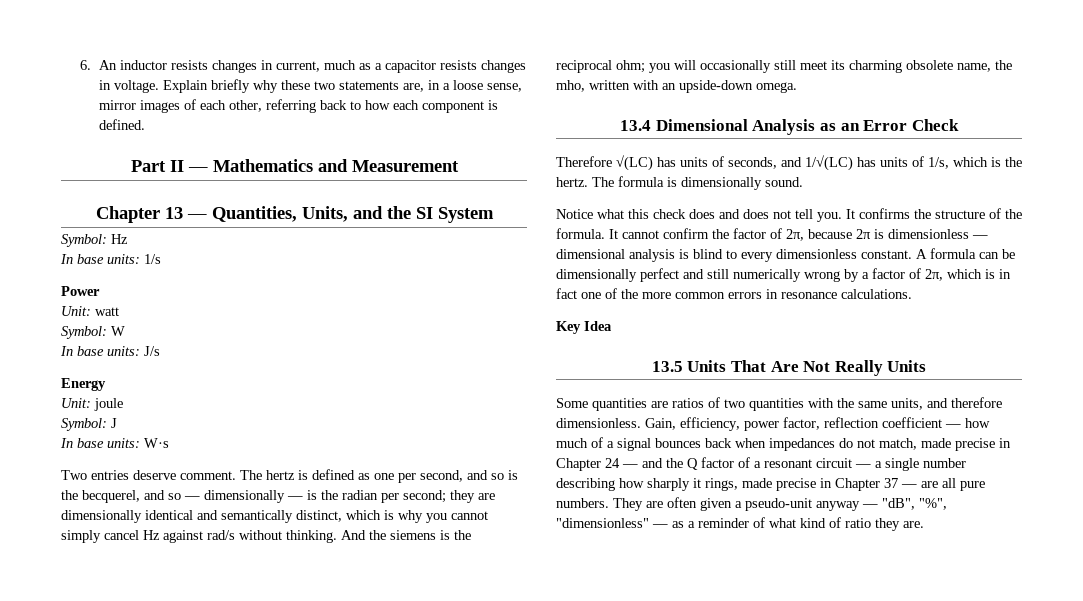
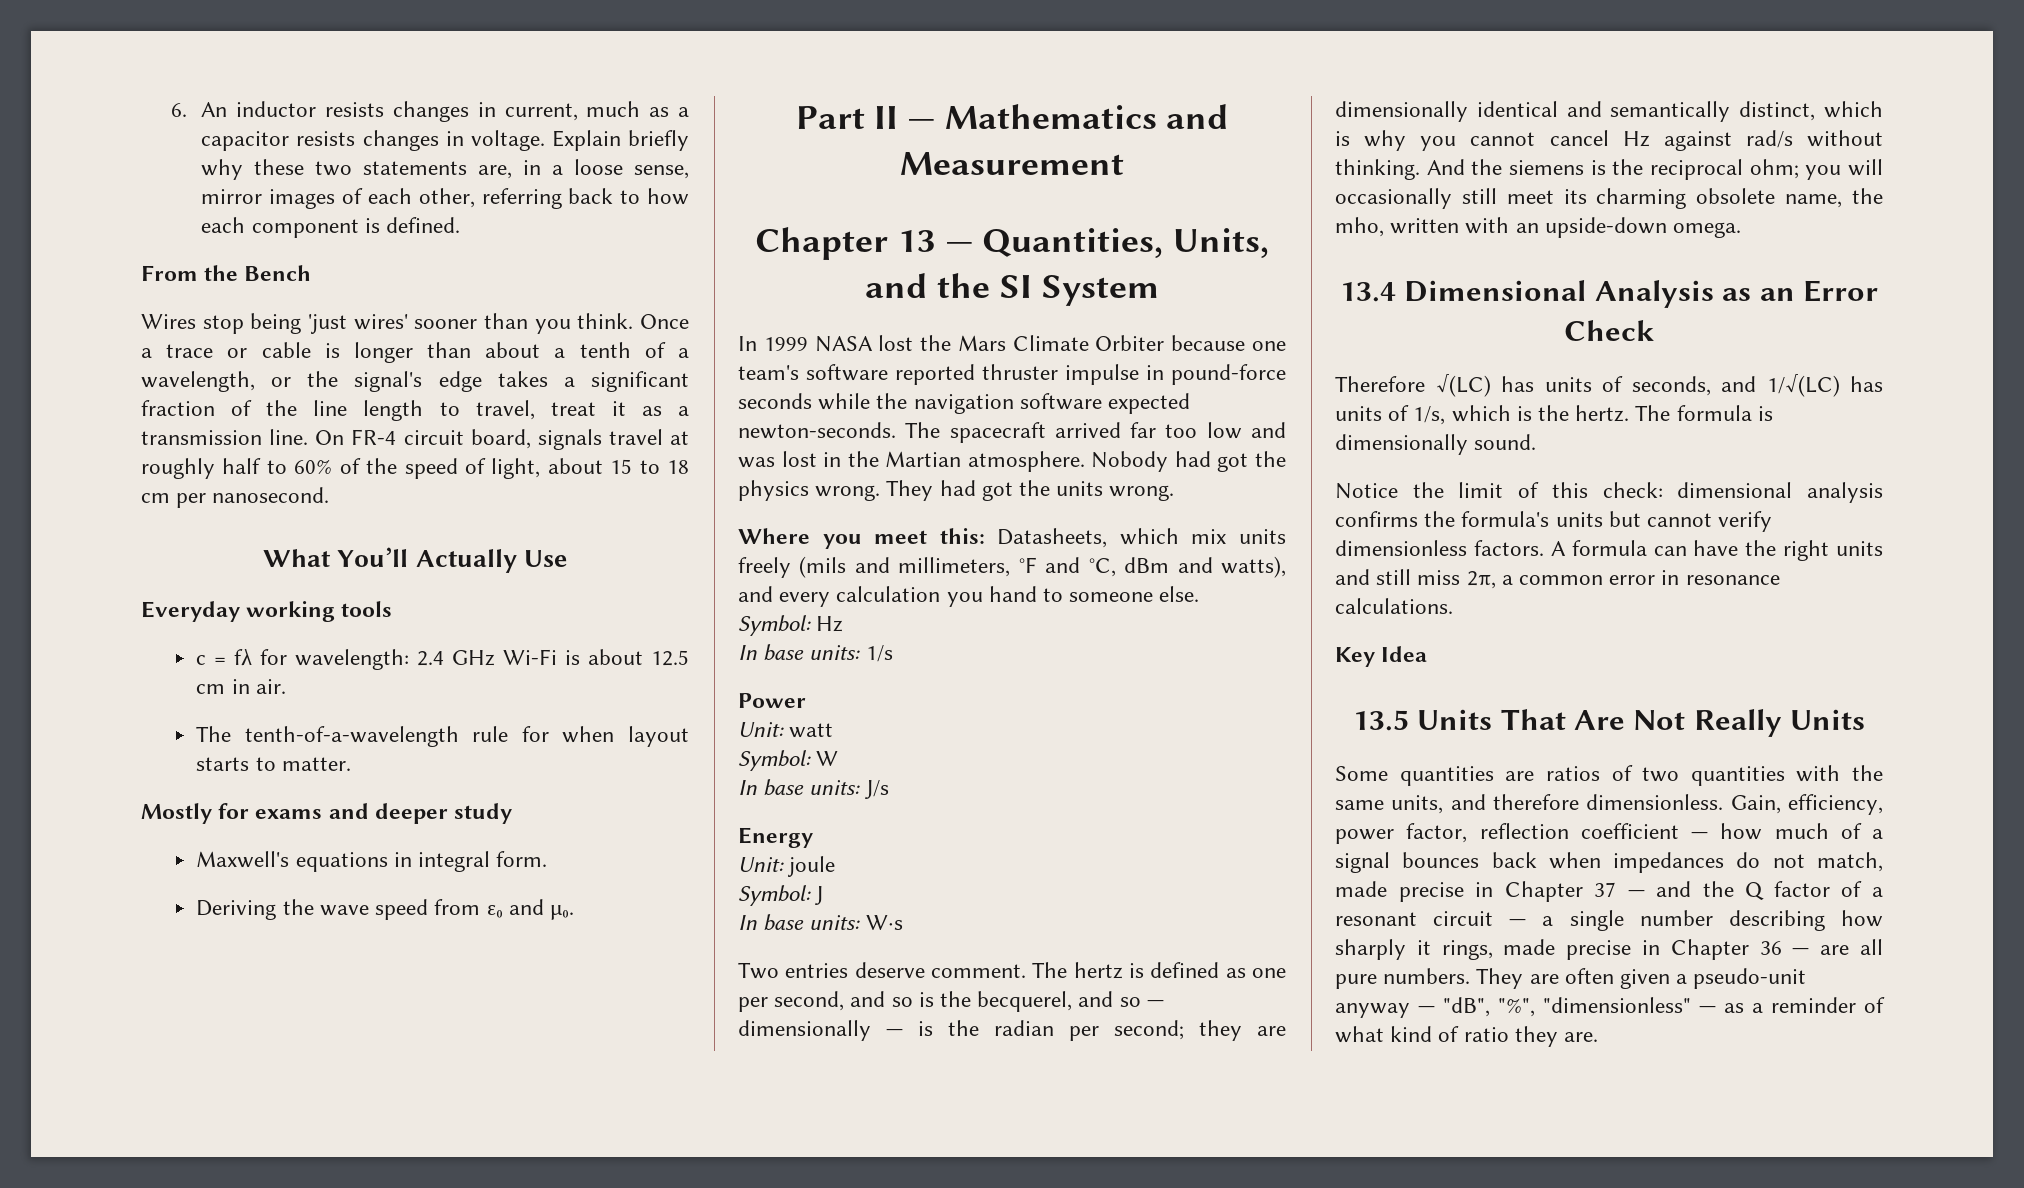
(146, 124) none -> [141,265,312,281] [141,313,689,334] [141,342,689,363] [141,371,689,392] [141,400,690,421] [141,429,689,450] [141,458,690,479] [141,487,330,508] [263,547,567,573] [141,601,393,622] [196,648,689,670] [196,679,286,694] [196,726,689,747] [196,757,351,771] [141,803,513,824] [196,851,548,872] [196,899,574,920] // From the Bench // Wires stop being 'just wires' sooner than you think. Once a trace or cable is longer than about a tenth of a wavelength, or the signal's edge takes a significant fraction of the line length to travel, treat it as a transmission line. On FR-4 circuit board, signals travel at roughly half to 60% of the speed of light, about 15 to 18 cm per nanosecond. // What You’ll Actually Use // Everyday working tools // c = fλ for wavelength: 2.4 GHz Wi-Fi is about 12.5 cm in air. // The tenth-of-a-wavelength rule for when layout starts to matter. // Mostly for exams and deeper study // Maxwell's equations in integral form. // Deriving the wave speed from ε₀ and μ₀.
(494, 215) none -> [738,335,1286,352] [738,364,1286,385] [738,393,1191,414] [738,422,1286,443] [738,451,1286,472] [738,480,1175,501] [738,528,1286,549] [738,556,1286,578] [738,586,1200,607] // In 1999 NASA lost the Mars Climate Orbiter because one team's software reported thruster impulse in pound-force seconds while the navigation software expected newton-seconds. The spacecraft arrived far too low and was lost in the Martian atmosphere. Nobody had got the physics wrong. They had got the units wrong. // Where you meet this: Datasheets, which mix units freely (mils and millimeters, °F and °C, dBm and watts), and every calculation you hand to someone else.
[61,530,101,543] simply -> (1536, 139) none
[597,208,1022,222] [556,228,988,241] [556,248,1015,262] [556,268,1011,282] [556,288,762,299] what this check does and does not tell you. It confirms the structure of the formula. It cannot confirm the factor of 2π, because 2π is dimensionless — dimensional analysis is blind to every dimensionless constant. A formula can be dimensionally perfect and still numerically wrong by a factor of 2π, which is in fact one of the more common errors -> [1412,482,1883,503] [1335,511,1773,532] [1335,540,1883,561] [1335,569,1656,589] the limit of this check: dimensional analysis confirms the formula's units but cannot verify dimensionless factors. A formula can have the right units and still miss 2π, a common error
[605,458,620,468] 24 -> [1594,882,1617,897] 37
[884,478,898,488] 37 -> [1759,941,1782,955] 36

